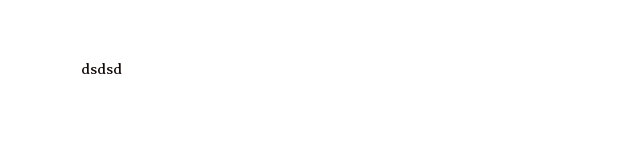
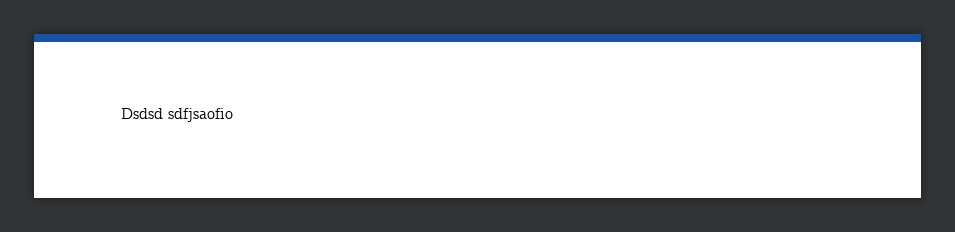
[81,63,122,74] dsdsd -> [121,108,233,122] Dsdsd sdfjsaofio

